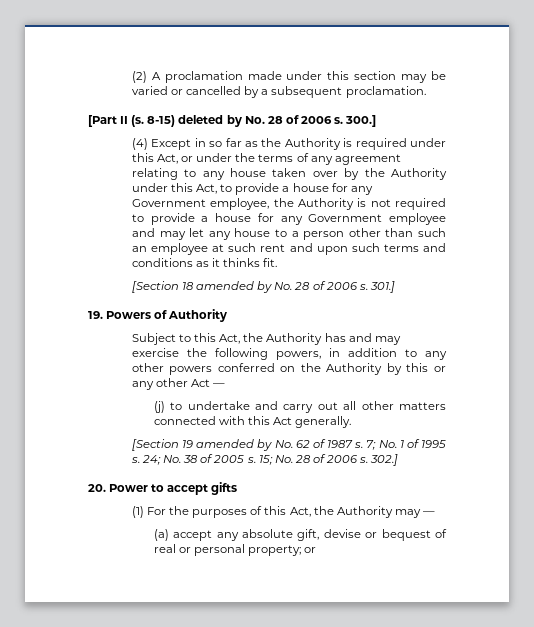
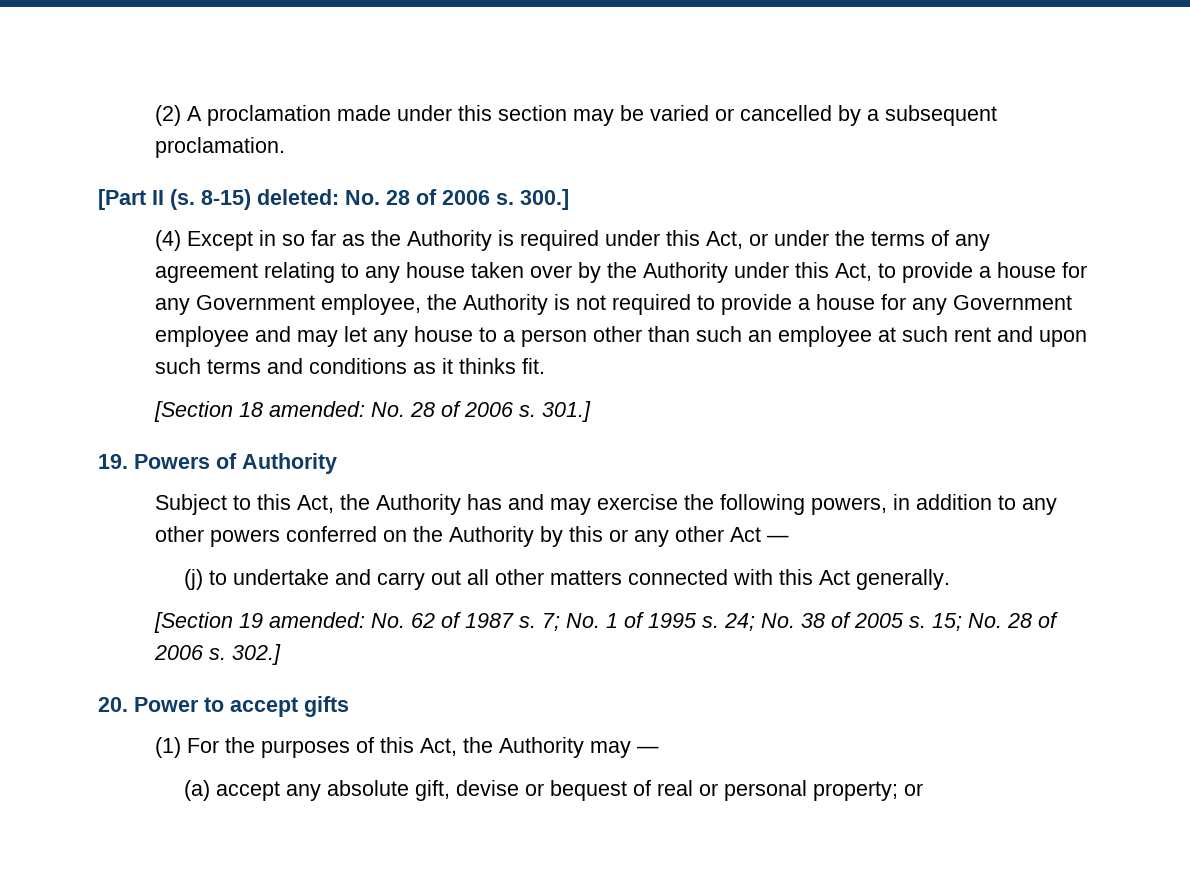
[178,115,242,127] deleted by -> [257,189,339,205] deleted:
[196,281,273,293] amended by -> [269,401,366,417] amended:
[196,439,273,451] amended by -> [269,612,366,628] amended:

